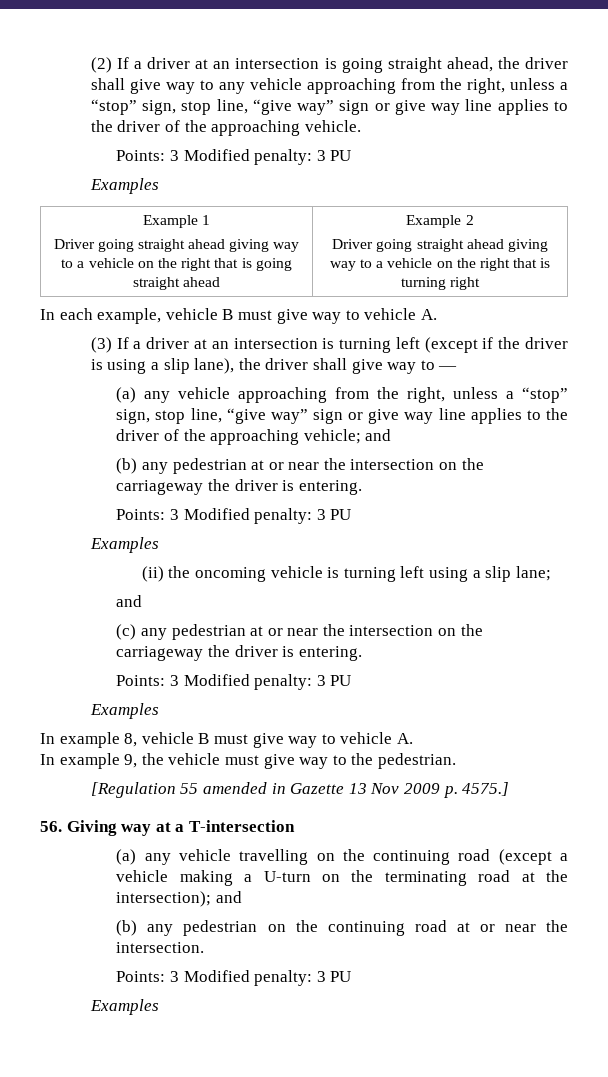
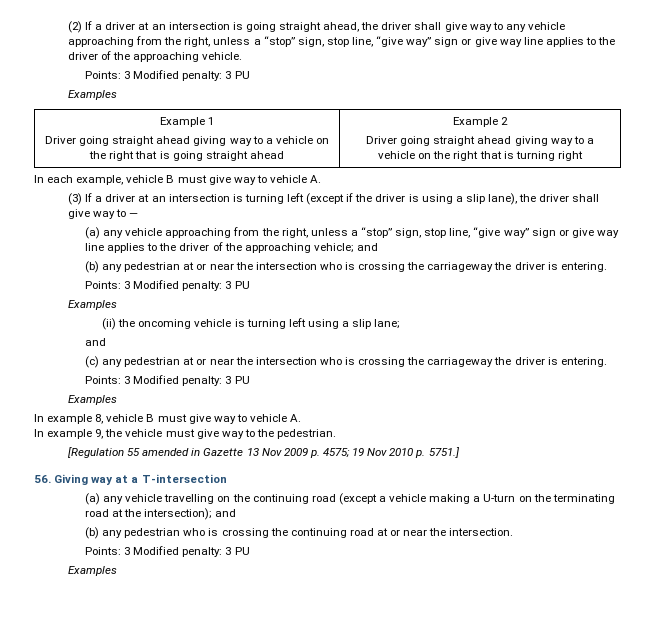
[439,462,458,470] on -> [319,262,406,272] who is crossing
[438,628,457,636] on -> [319,357,406,367] who is crossing
[462,782,510,796] 4575.] -> [322,447,460,458] 4575; 19 Nov 2010 p. 5751.]
[267,924,286,932] on -> [183,528,269,538] who is crossing

